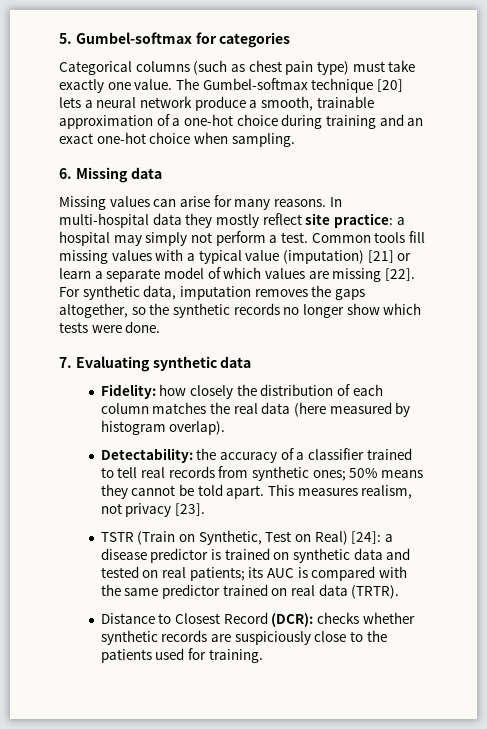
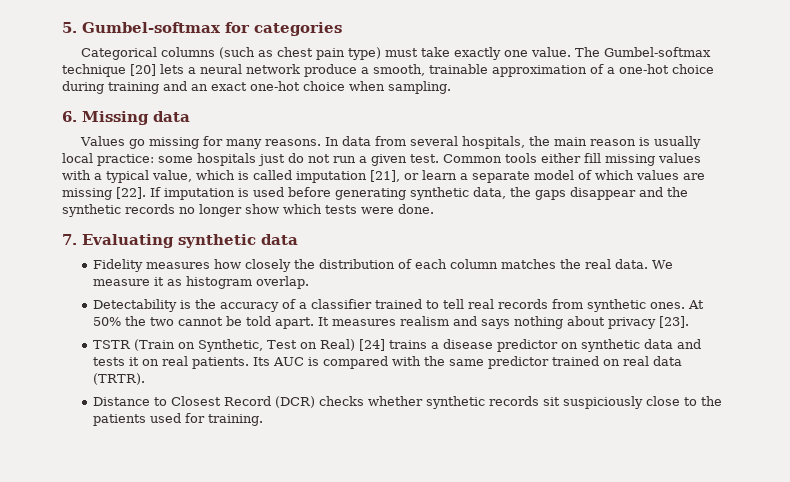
[59,195,342,210] [59,213,405,228] [59,231,278,246] Missing values can arise for many reasons. In multi-hospital data they mostly reflect site practice: a hospital may simply not perform a -> [79,136,701,149] [62,153,407,166] Values go missing for many reasons. In data from several hospitals, the main reason is usually local practice: some hospitals just do not run a given
(406, 237) none -> [541,153,581,163] either
[245,250,394,264] value (imputation) [21] -> [152,170,400,183] value, which is called imputation [21],
[59,285,365,300] [59,303,146,318] For synthetic data, imputation removes the gaps altogether, so -> [150,187,663,200] If imputation is used before generating synthetic data, the gaps disappear and
[100,384,156,399] Fidelity: -> [93,259,211,272] Fidelity measures
[261,402,411,417] [100,420,226,435] [100,448,193,463] data (here measured by histogram overlap). // Detectability: -> [615,259,674,269] [93,276,310,289] [93,299,192,312] data. We measure it as histogram overlap. // Detectability is
[312,468,423,481] [100,484,413,499] [100,503,122,514] ones; 50% means they cannot be told apart. This measures realism, not -> [650,300,705,309] [93,316,606,329] ones. At 50% the two cannot be told apart. It measures realism and says nothing about
[351,531,382,544] [24]: -> [359,339,428,351] [24] trains
[210,548,270,560] is trained -> (559, 345) none
[100,566,264,581] tested on real patients; its -> [93,356,271,369] tests it on real patients. Its
[271,613,314,627] (DCR): -> [275,396,316,408] (DCR)
[210,634,231,642] are -> [543,397,561,406] sit

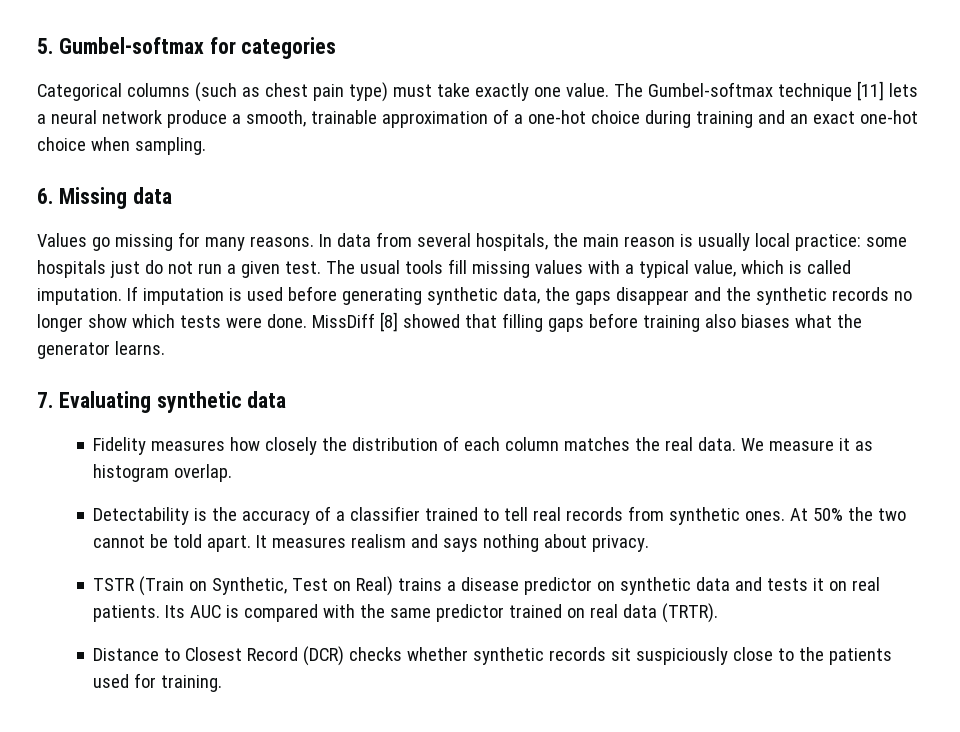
[130,64,156,76] [20] -> [856,81,884,101] [11]
[443,153,581,163] Common tools either -> [325,260,443,274] The usual tools
[296,170,705,183] [62,187,146,200] imputation [21], or learn a separate model of which values are missing [22]. -> [37,288,122,305] imputation.
(434, 209) none -> [311,312,862,332] [37,341,165,359] MissDiff [8] showed that filling gaps before training also biases what the generator learns.
[608,316,690,329] privacy [23]. -> [592,535,650,552] privacy.
[359,339,386,351] [24] -> (394, 586) none

